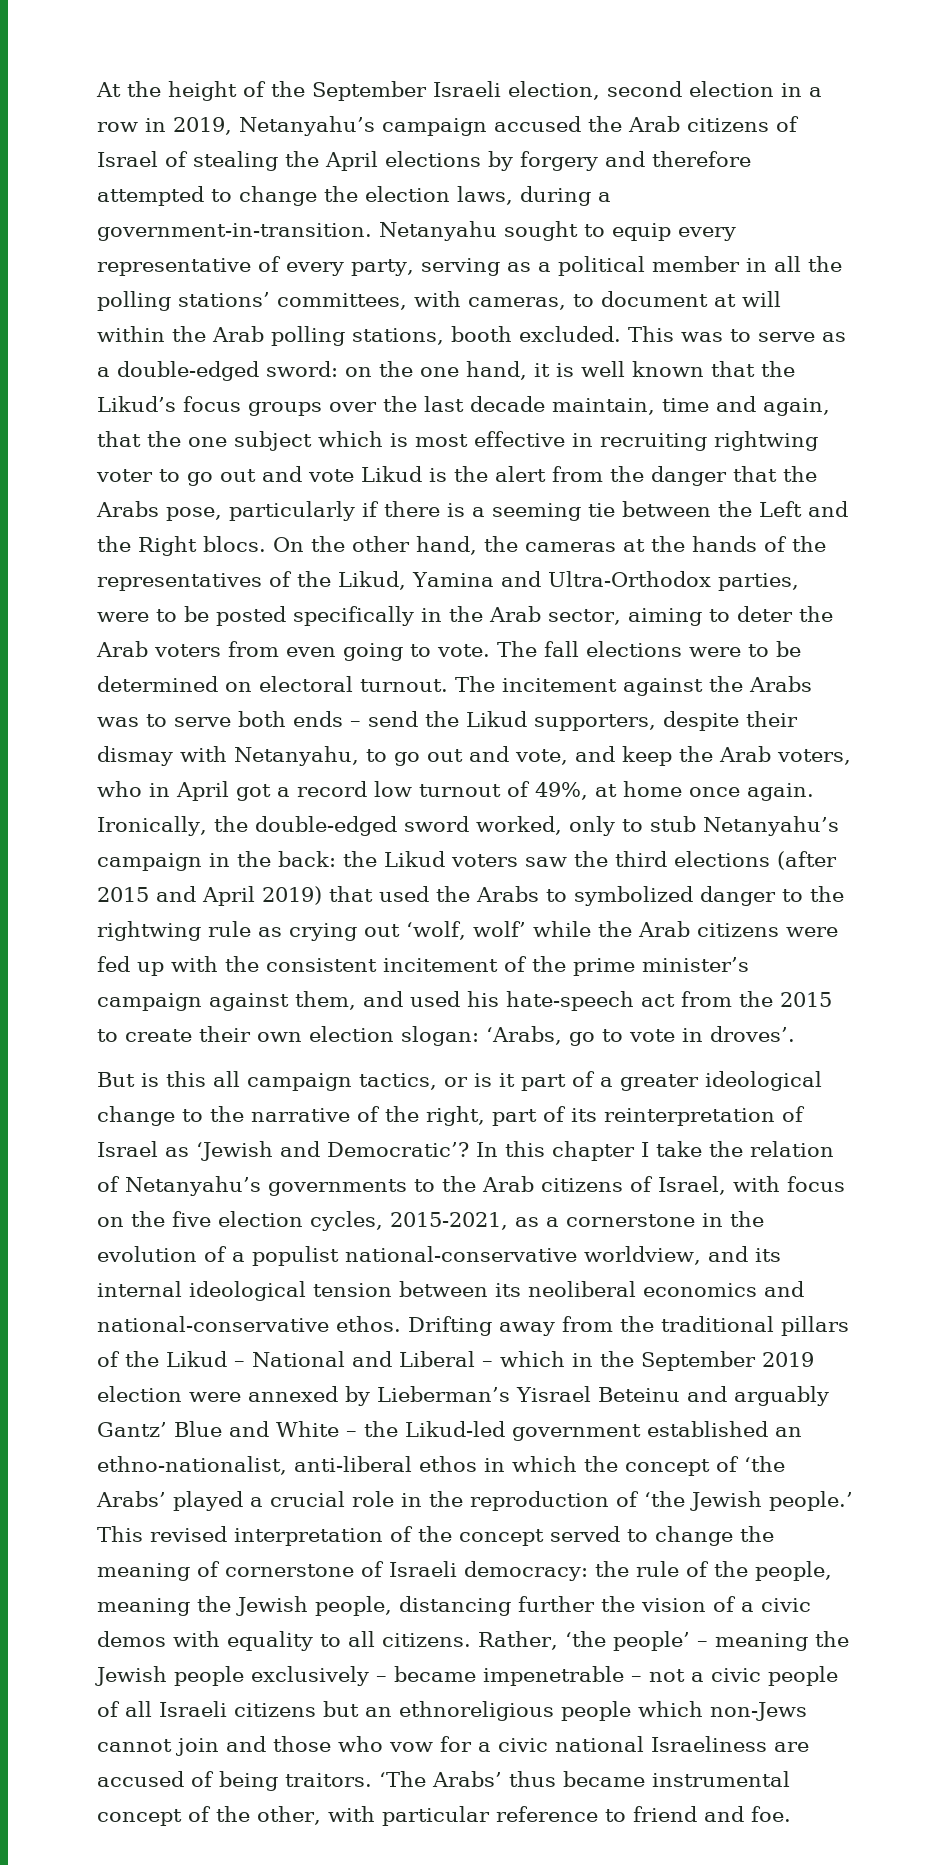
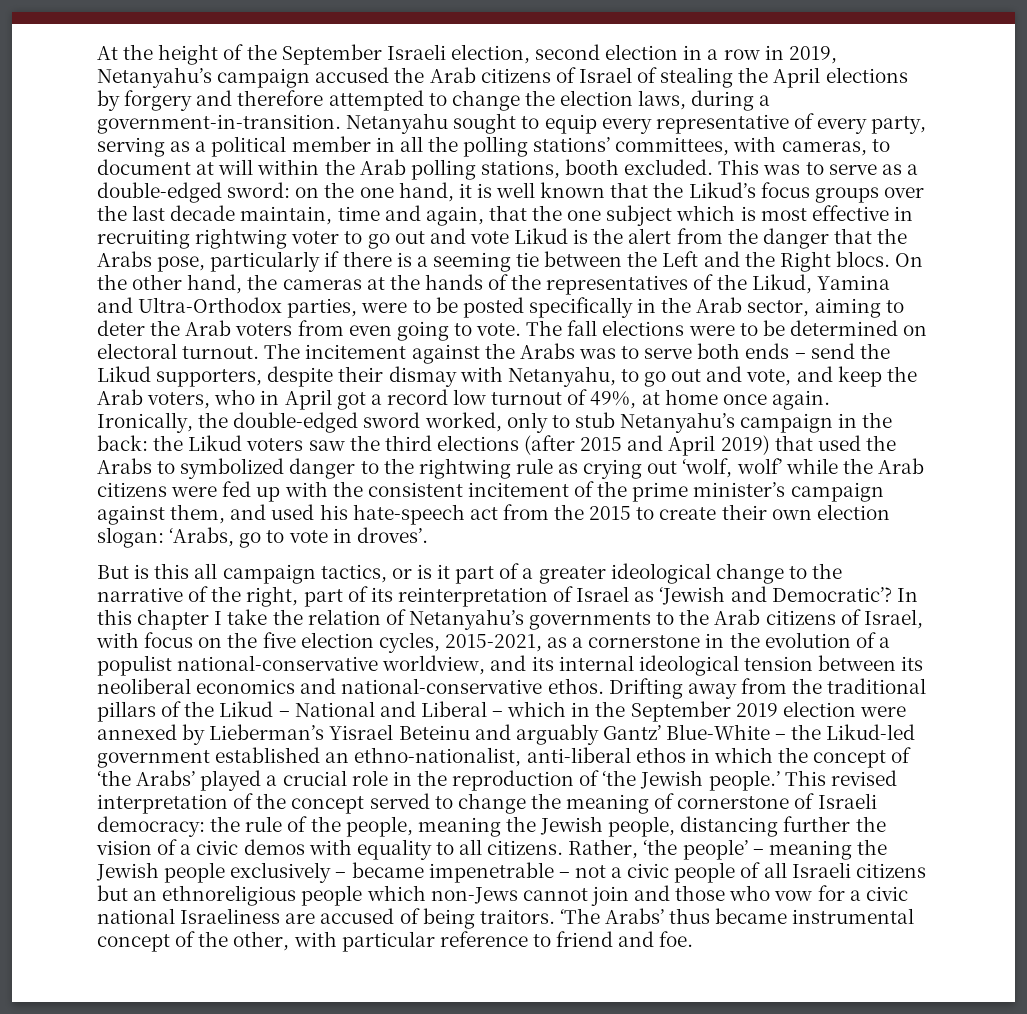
[174,1421,339,1437] Blue and White -> [666,724,771,740] Blue-White

